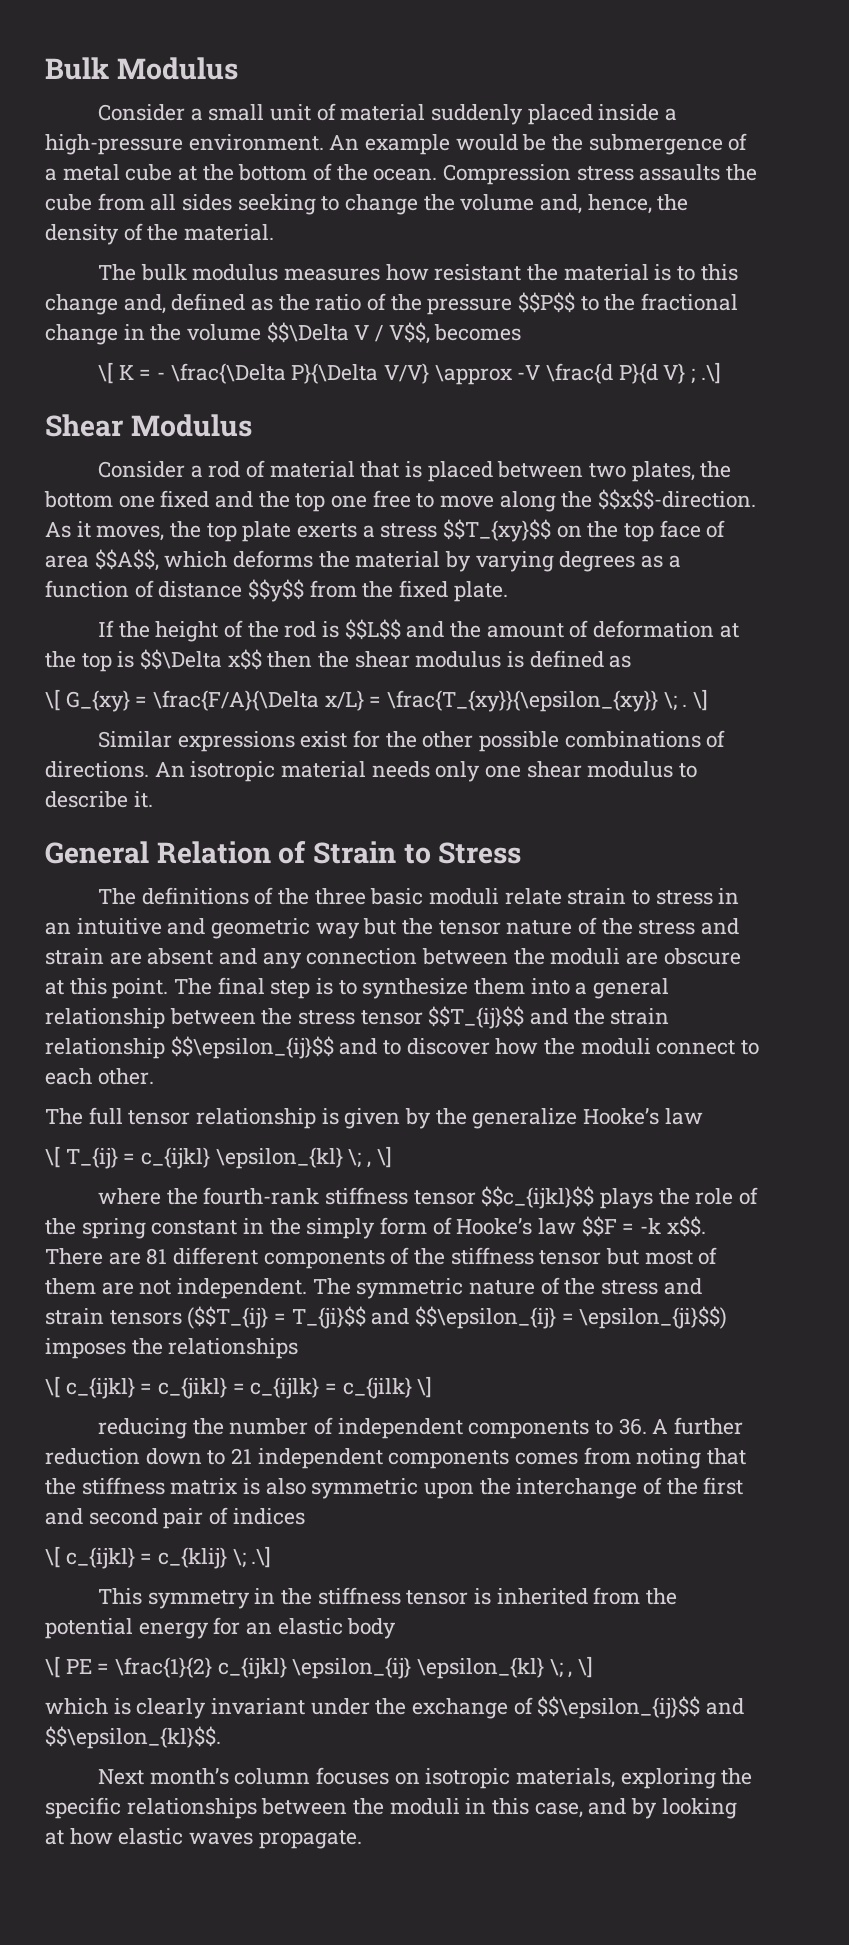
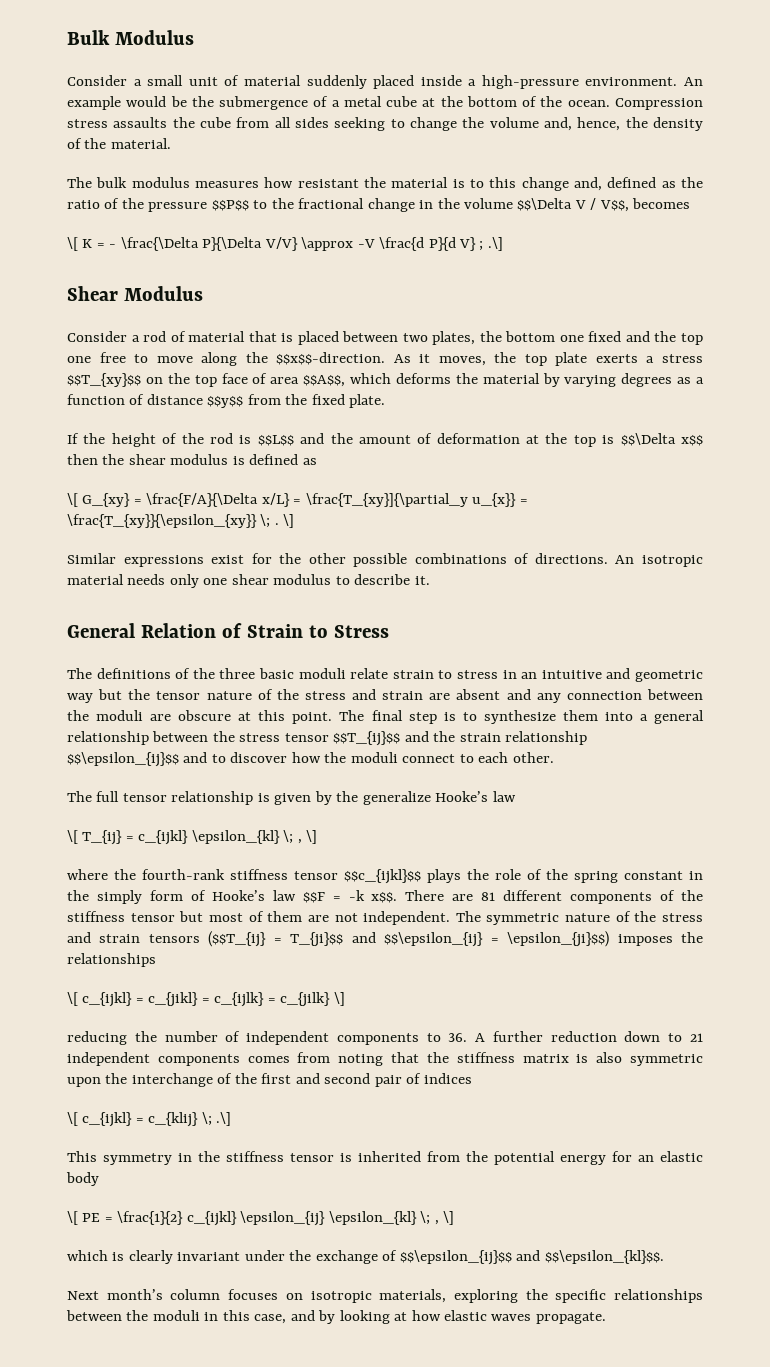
(382, 701) none -> [305,493,528,507] \frac{T_{xy}]{\partial_y u_{x}} =

